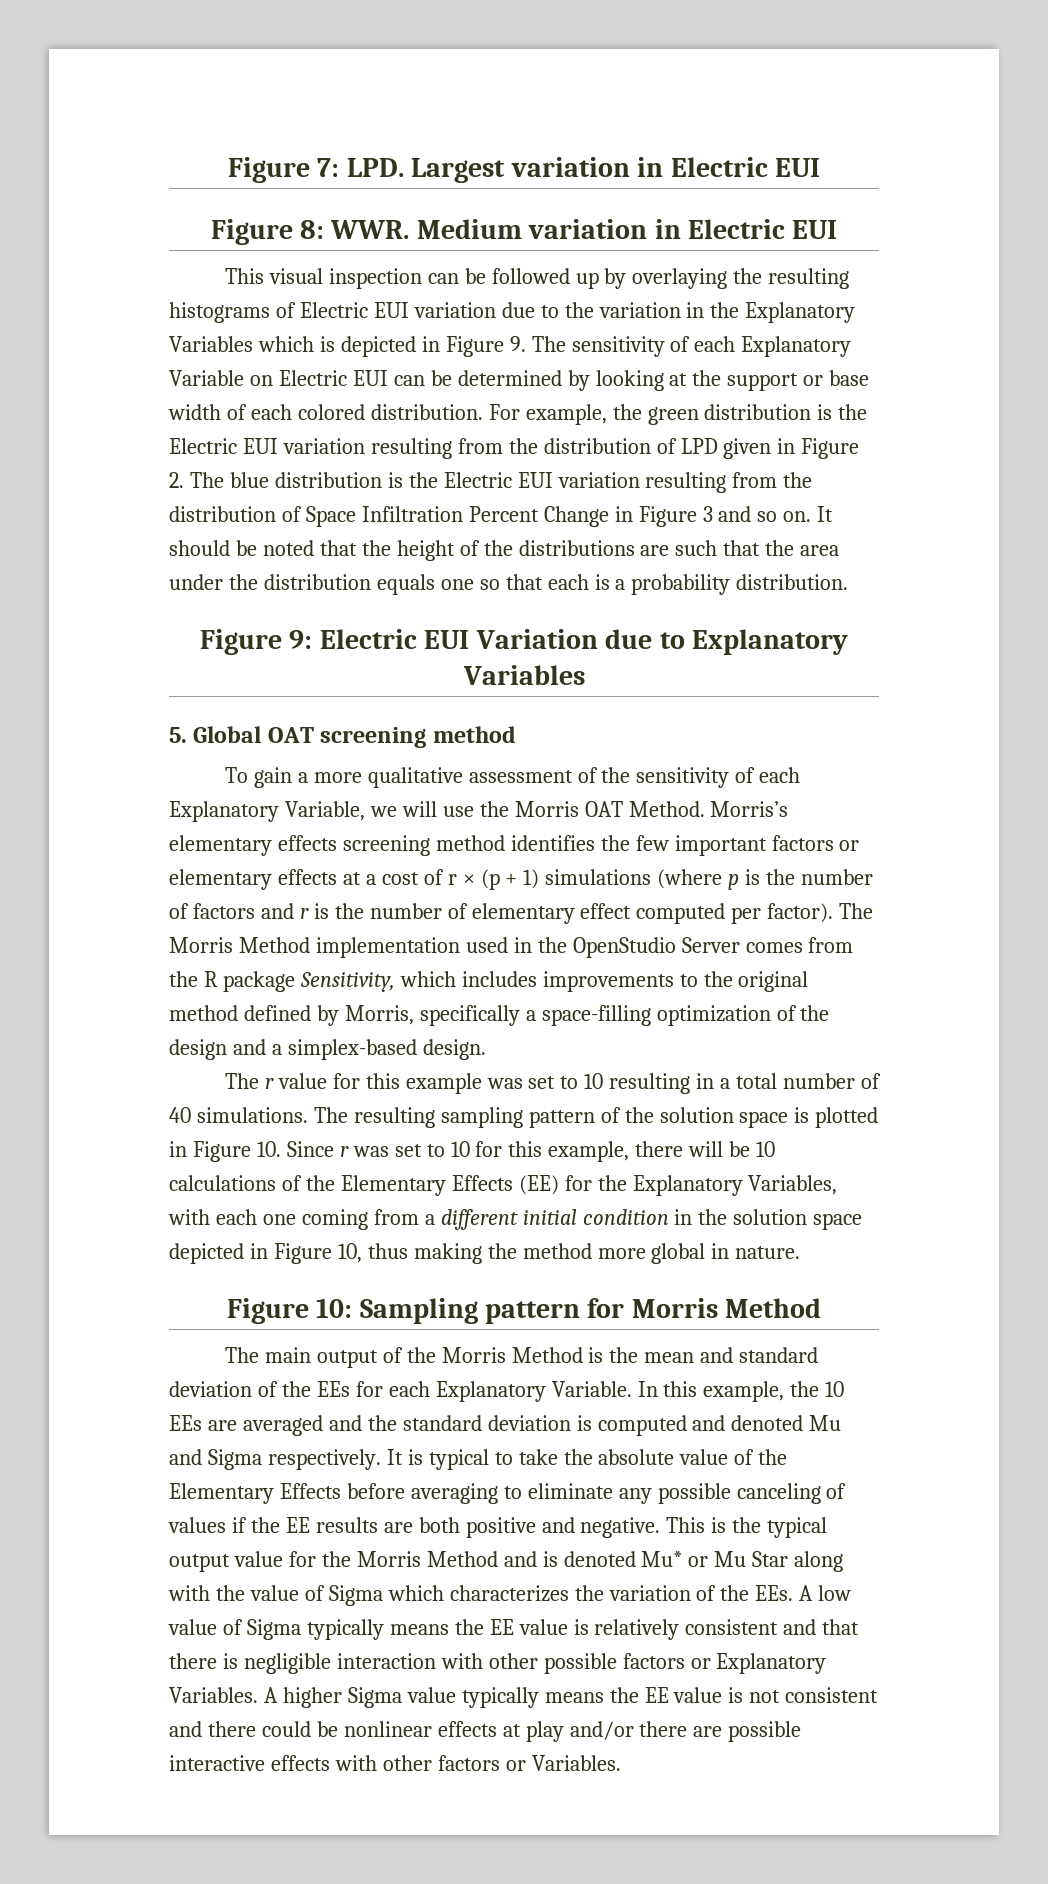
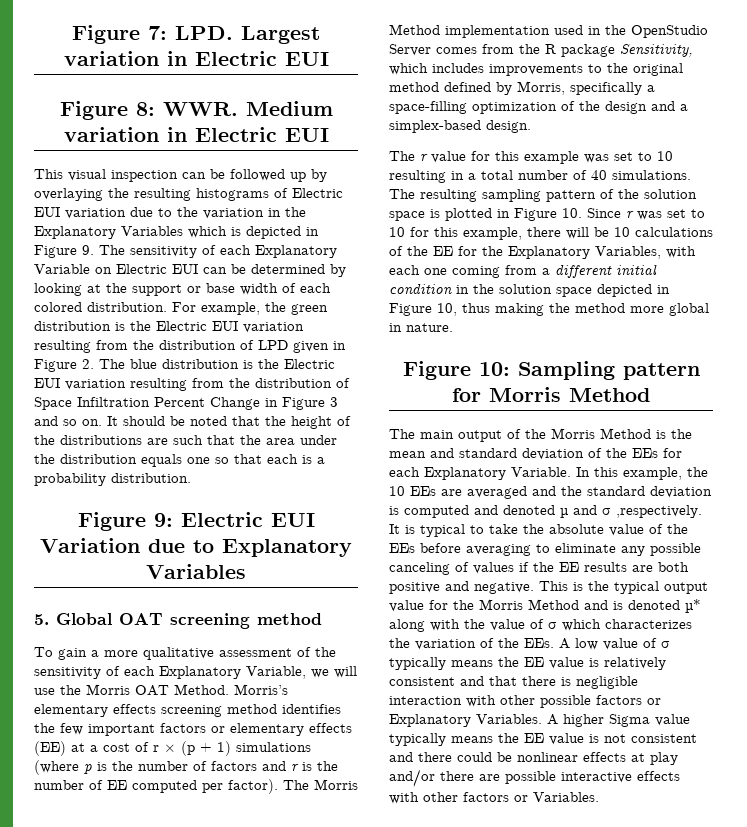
(337, 877) none -> [34,741,66,756] (EE)
[471,903,632,924] elementary effect -> [107,780,127,790] EE
[340,1175,559,1196] Elementary Effects (EE) -> [433,246,453,256] EE
[809,1415,842,1431] [169,1449,381,1470] Mu and Sigma respectively. -> [560,505,702,518] µ and σ ,respectively.
[169,1483,341,1504] Elementary Effects -> [389,543,415,553] EEs
[641,1551,789,1567] Mu* or Mu Star -> [685,599,701,613] µ*
[328,1585,383,1606] Sigma -> [548,621,557,629] σ
[246,1619,301,1640] Sigma -> [661,640,670,648] σ

